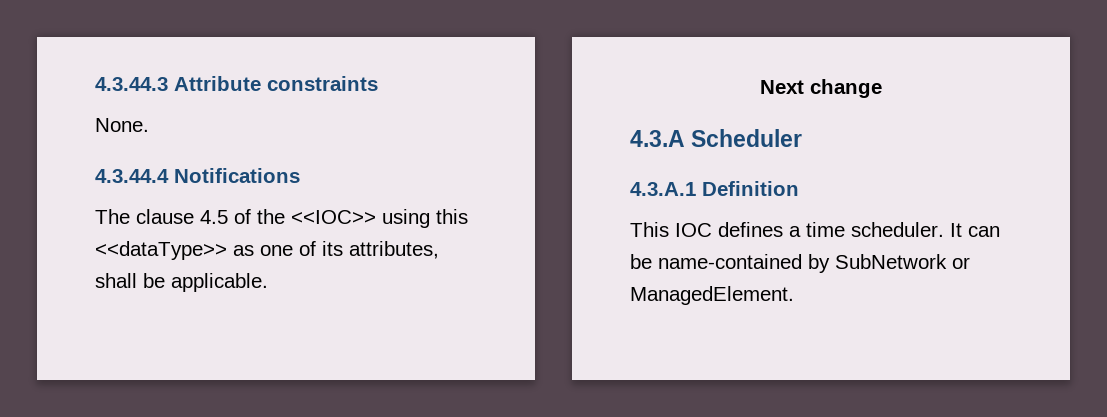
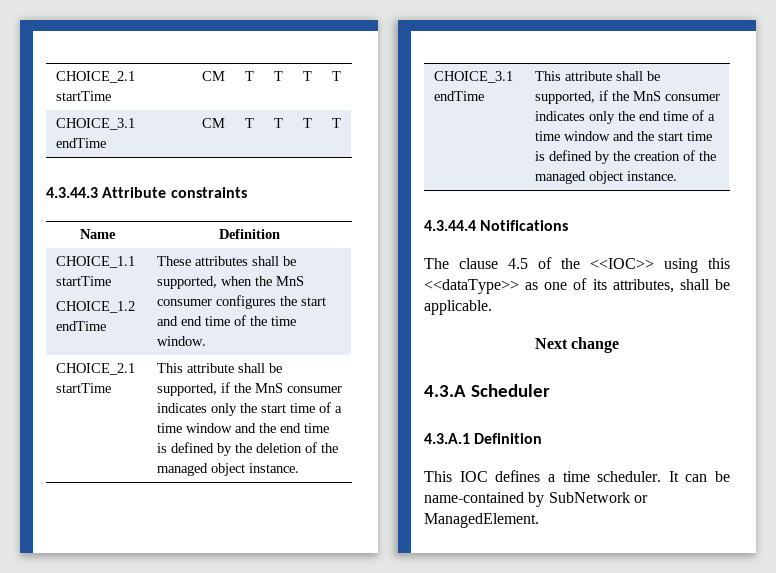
[95,76,378,91] [95,118,149,132] 4.3.44.3 Attribute constraints // None. -> [55,71,135,83] [55,91,111,101] [201,71,225,81] [244,71,254,81] [273,71,283,81] [302,71,312,81] [332,71,341,81] [55,118,135,130] [55,138,106,148] [201,118,225,128] [244,118,254,128] [273,118,283,128] [302,118,312,128] [332,118,341,128] [46,187,247,198] [79,229,116,239] [219,229,280,239] [55,256,135,268] [55,276,111,286] [55,301,135,313] [55,321,106,331] [156,256,296,266] [156,276,304,289] [156,295,326,309] [156,315,296,326] [156,336,206,346] [55,363,135,375] [55,383,111,393] [156,363,282,373] [156,382,342,396] [156,402,342,416] [156,423,329,433] [156,442,338,456] [156,463,299,476] [433,71,513,83] [433,91,484,101] [534,71,660,81] [534,90,720,104] [534,110,715,124] [534,131,712,141] [534,150,716,164] [534,171,677,184] CHOICE_2.1 startTime | CM | T | T | T | T // CHOICE_3.1 endTime | CM | T | T | T | T // 4.3.44.3 Attribute constraints // Name | Definition // CHOICE_1.1 startTime // CHOICE_1.2 endTime | These attributes shall be supported, when the MnS consumer configures the start and end time of the time window. // CHOICE_2.1 startTime | This attribute shall be supported, if the MnS consumer indicates only the start time of a time window and the end time is defined by the deletion of the managed object instance. // CHOICE_3.1 endTime | This attribute shall be supported, if the MnS consumer indicates only the end time of a time window and the start time is defined by the creation of the managed object instance.

